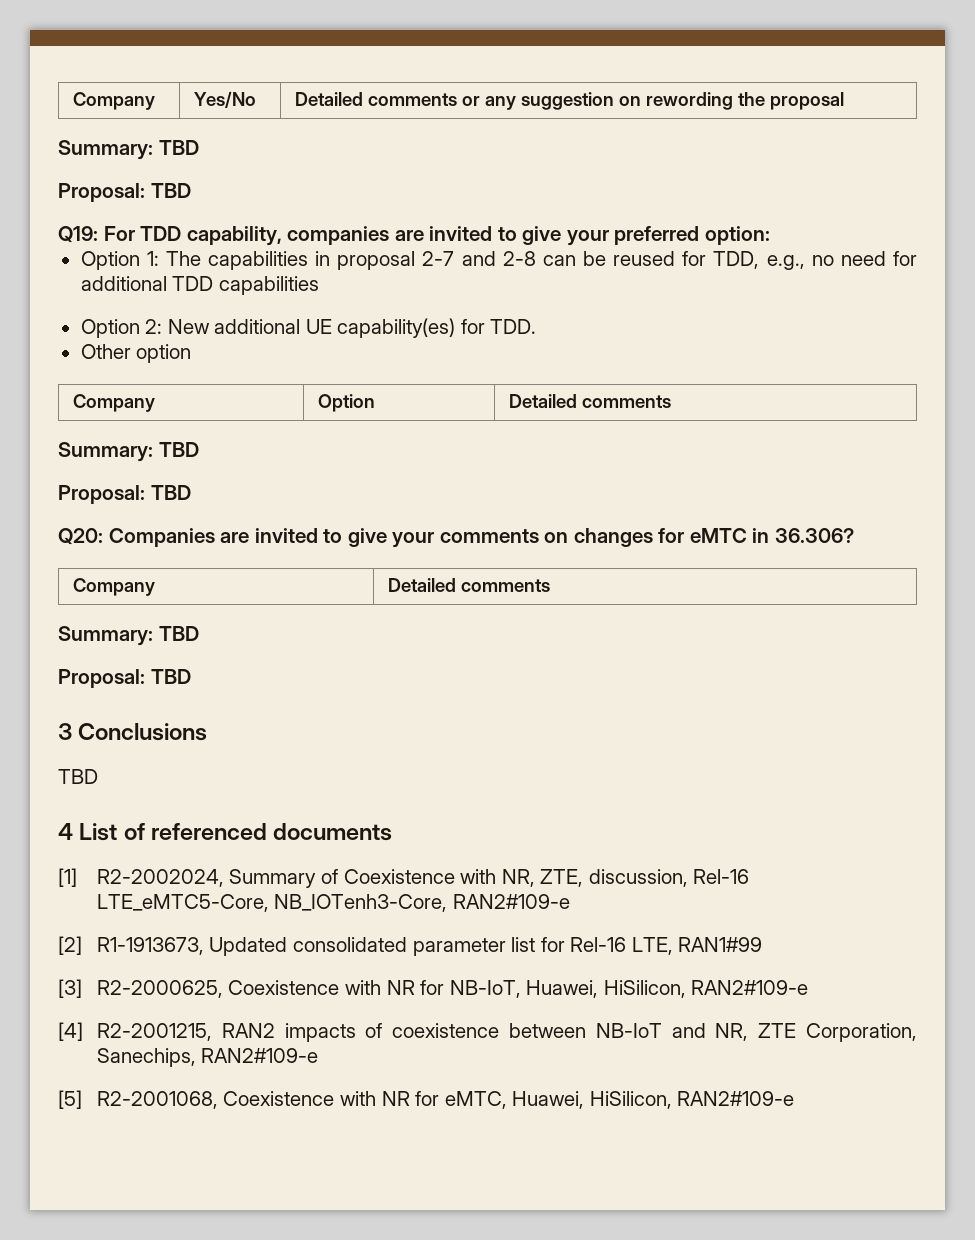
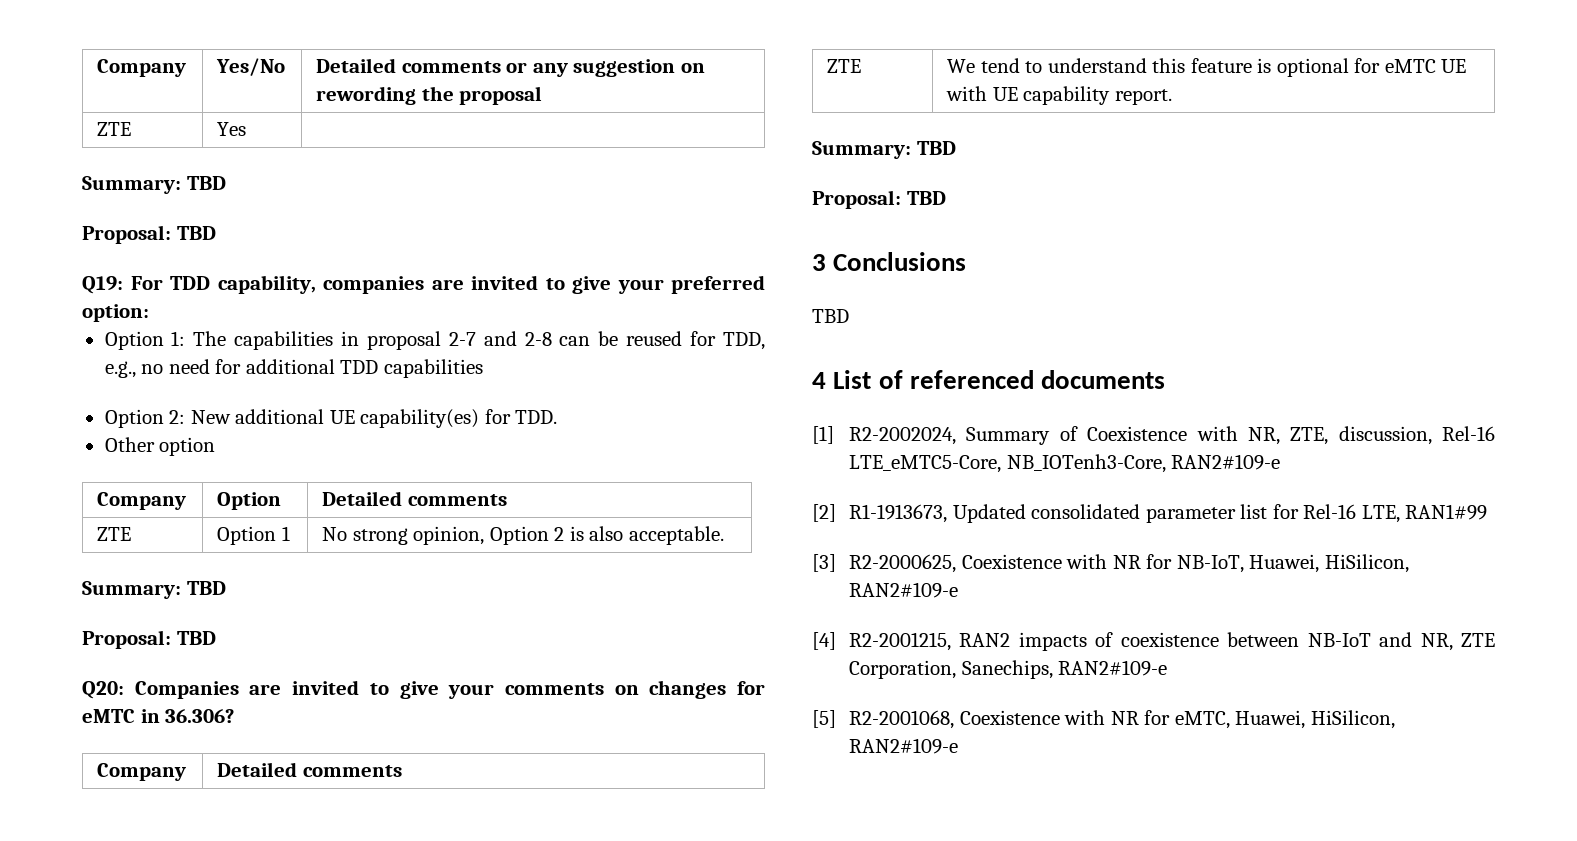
(845, 101) none -> [97,122,132,136] [217,122,247,136] // ZTE | Yes |
(672, 401) none -> [97,527,132,541] [217,526,290,545] [322,526,724,545] // ZTE | Option 1 | No strong opinion, Option 2 is also acceptable.
(551, 585) none -> [827,59,862,73] [947,58,1467,77] [946,86,1172,105] // ZTE | We tend to understand this feature is optional for eMTC UE with UE capability report.

